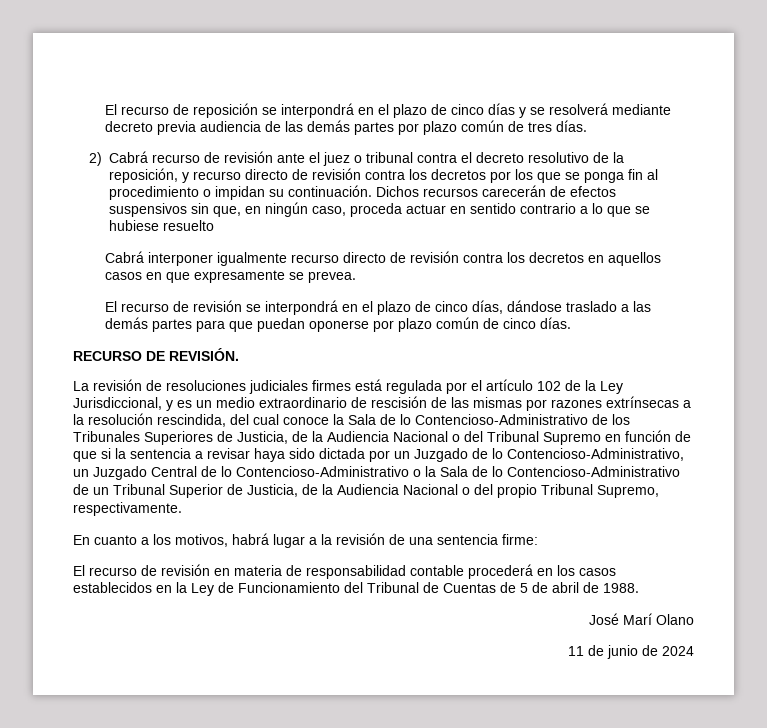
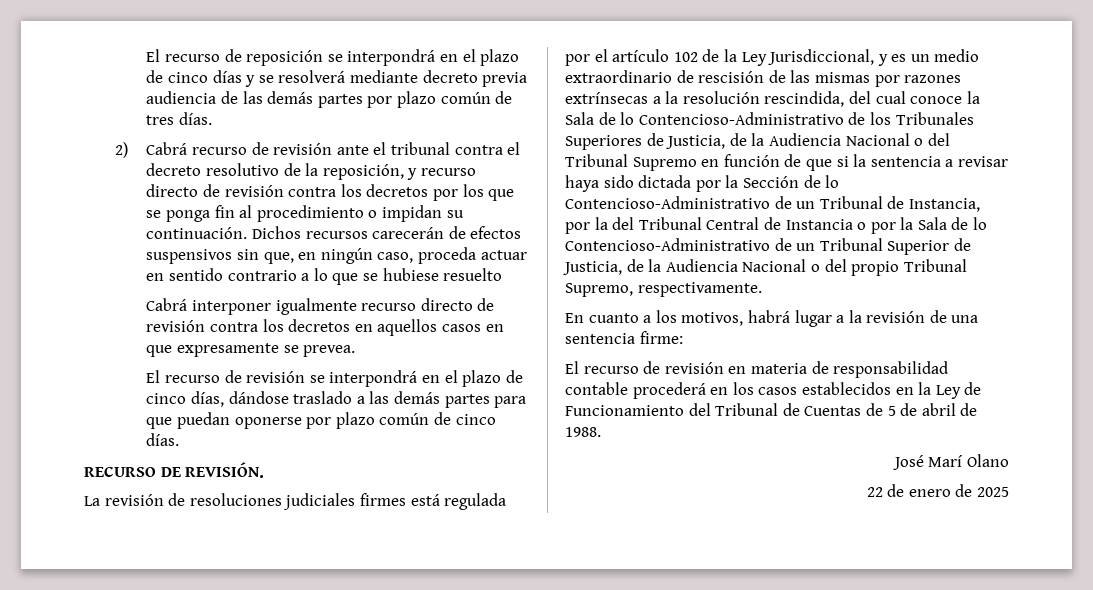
[323,152,363,166] juez o -> (387, 148) none
[394,448,684,462] [73,466,421,480] un Juzgado de lo Contencioso-Administrativo, un Juzgado Central de lo Contencioso-Administrativo o -> [725,175,840,188] [565,196,980,212] [565,217,896,234] la Sección de lo Contencioso-Administrativo de un Tribunal de Instancia, por la del Tribunal Central de Instancia o por
[568,645,694,659] 11 de junio de 2024 -> [866,484,1009,497] 22 de enero de 2025

